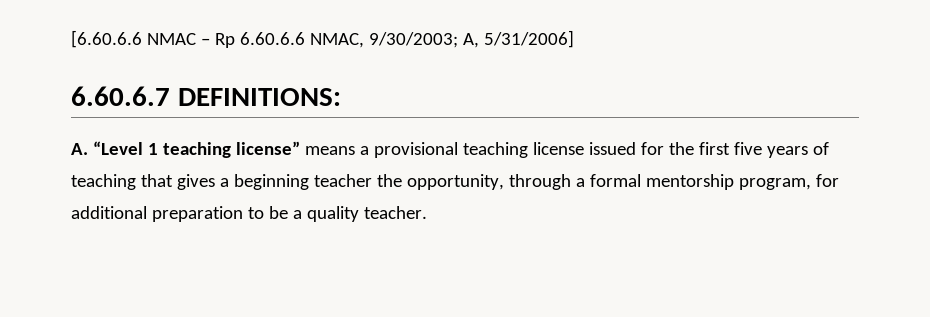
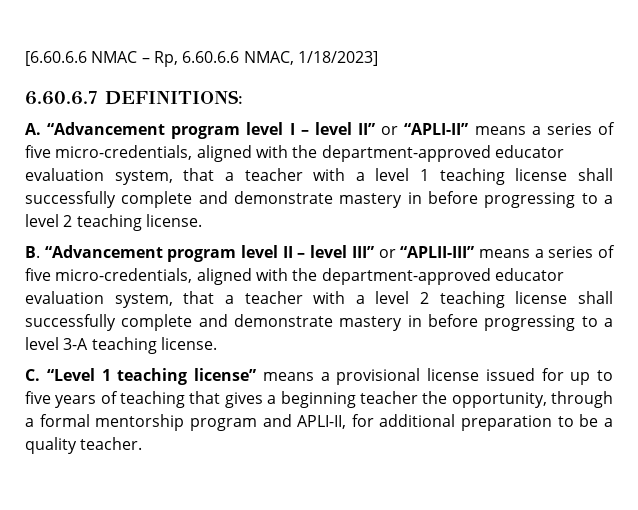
[214,33,235,48] Rp -> [153,51,178,67] Rp,
[368,30,574,48] 9/30/2003; A, 5/31/2006] -> [297,51,378,66] 1/18/2023]
(88, 149) none -> [47,122,615,139] [25,145,564,162] [25,168,613,185] [25,191,613,208] [25,214,202,231] [25,245,615,262] [25,268,564,285] [25,291,613,308] [25,314,613,331] [25,337,217,354] [25,369,40,381] “Advancement program level I – level II” or “APLI-II” means a series of five micro-credentials, aligned with the department-approved educator evaluation system, that a teacher with a level 1 teaching license shall successfully complete and demonstrate mastery in before progressing to a level 2 teaching license. // B. “Advancement program level II – level III” or “APLII-III” means a series of five micro-credentials, aligned with the department-approved educator evaluation system, that a teacher with a level 2 teaching license shall successfully complete and demonstrate mastery in before progressing to a level 3-A teaching license. // C.
[462,142,528,158] teaching -> (421, 376) none
[668,142,730,155] the first -> [570,370,613,385] up to
[738,178,811,190] program, -> [189,414,347,431] program and APLI-II,

